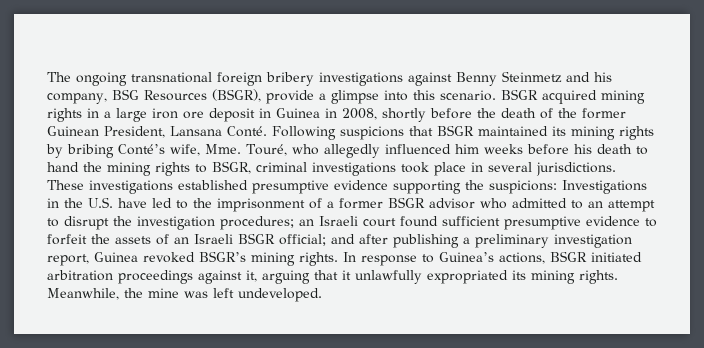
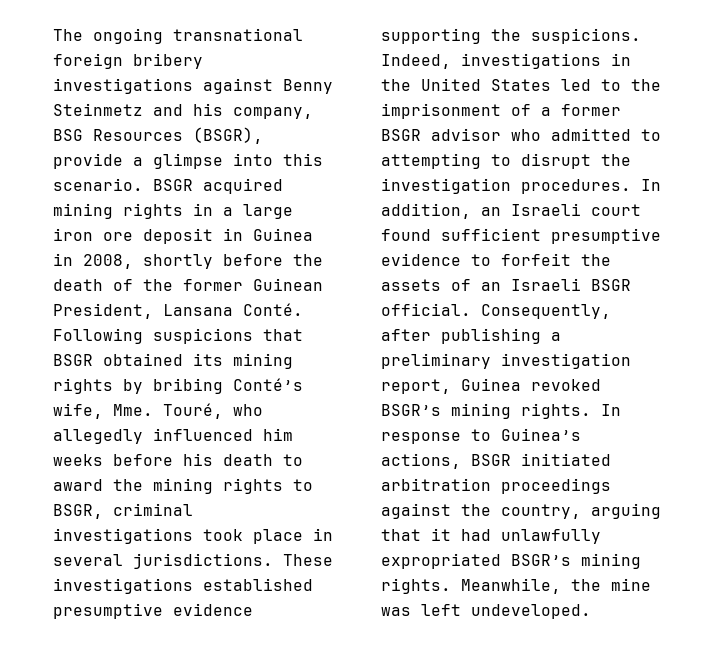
[478,126,548,136] maintained -> [103,353,183,366] obtained
[47,162,79,172] hand -> [53,479,103,491] award
[489,180,647,194] [47,197,147,208] suspicions: Investigations in the U.S. have -> [531,28,641,44] [381,53,631,69] [381,78,551,91] suspicions. Indeed, investigations in the United States
[588,200,655,212] an attempt -> [381,153,481,169] attempting
[220,216,294,230] procedures; -> [521,179,661,194] [381,203,471,219] procedures. In addition,
[279,234,355,246] official; and -> [381,303,611,319] official. Consequently,
[246,270,257,282] it, -> [461,504,581,519] the country,
(351, 275) none -> [461,529,491,541] had
[512,270,526,280] its -> [511,554,571,566] BSGR’s

